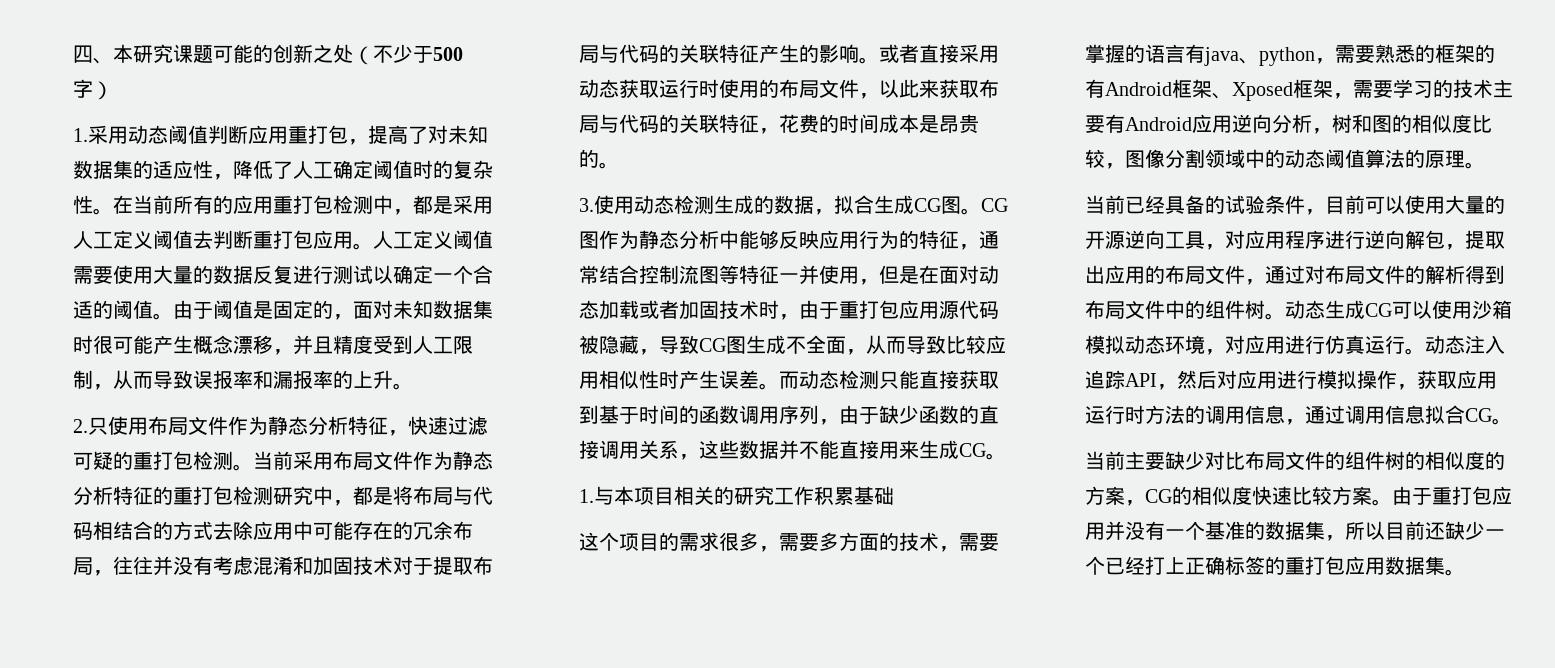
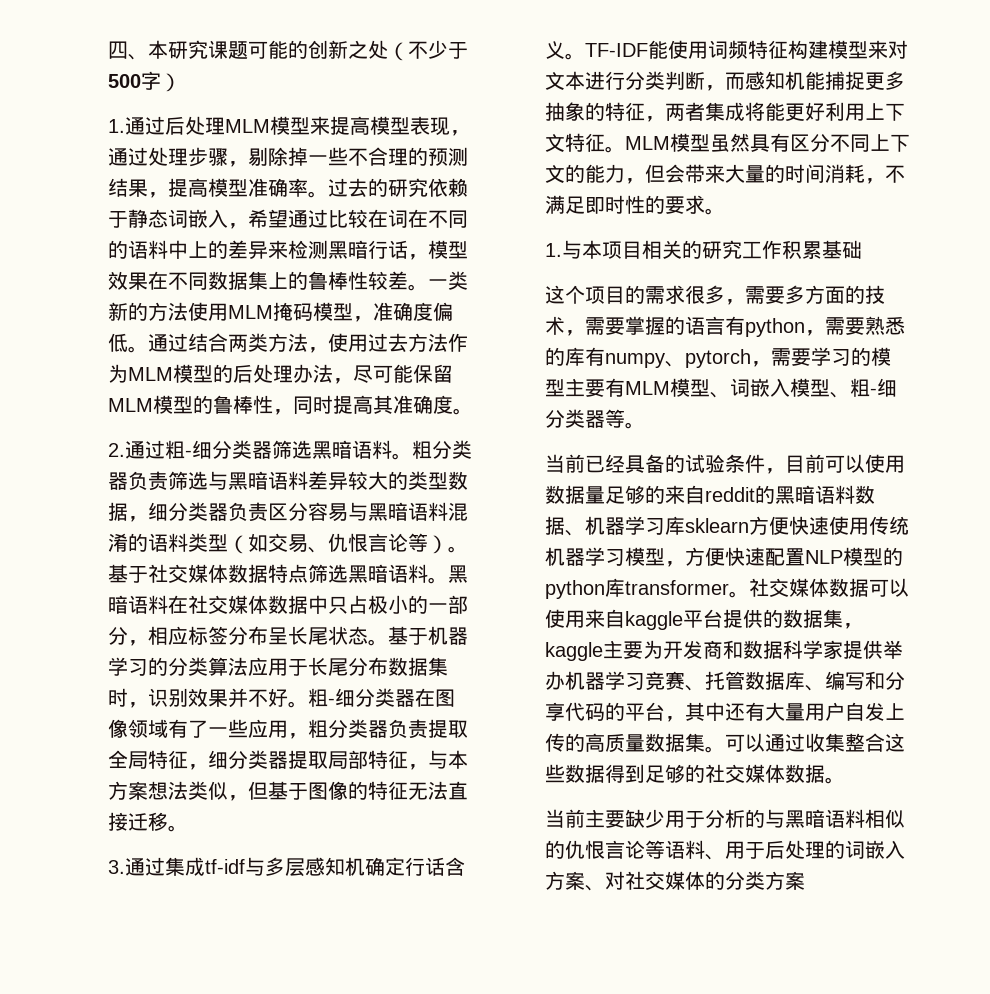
[88,125,489,145] [73,160,494,180] [73,195,494,215] [73,230,494,250] [73,265,494,284] [73,300,494,320] [73,335,474,355] [73,370,414,390] [73,416,489,436] [73,451,494,471] [73,486,494,506] [73,521,474,540] [73,556,494,576] [579,44,1000,64] [579,79,1000,99] [579,114,980,134] [579,149,620,169] [579,195,1009,215] [579,230,1000,250] [579,265,1000,285] [579,300,1000,320] [579,335,1007,355] [579,370,1000,390] [579,405,1000,425] [579,440,987,460] 采用动态阈值判断应用重打包，提高了对未知数据集的适应性，降低了人工确定阈值时的复杂性。在当前所有的应用重打包检测中，都是采用人工定义阈值去判断重打包应用。人工定义阈值需要使用大量的数据反复进行测试以确定一个合适的阈值。由于阈值是固定的，面对未知数据集时很可能产生概念漂移，并且精度受到人工限制，从而导致误报率和漏报率的上升。 // 2.只使用布局文件作为静态分析特征，快速过滤可疑的重打包检测。当前采用布局文件作为静态分析特征的重打包检测研究中，都是将布局与代码相结合的方式去除应用中可能存在的冗余布局，往往并没有考虑混淆和加固技术对于提取布局与代码的关联特征产生的影响。或者直接采用动态获取运行时使用的布局文件，以此来获取布局与代码的关联特征，花费的时间成本是昂贵的。 // 3.使用动态检测生成的数据，拟合生成CG图。CG图作为静态分析中能够反映应用行为的特征，通常结合控制流图等特征一并使用，但是在面对动态加载或者加固技术时，由于重打包应用源代码被隐藏，导致CG图生成不全面，从而导致比较应用相似性时产生误差。而动态检测只能直接获取到基于时间的函数调用序列，由于缺少函数的直接调用关系，这些数据并不能直接用来生成CG -> [125,116,471,136] [108,147,469,167] [108,178,469,198] [108,209,469,229] [108,240,469,260] [108,271,469,291] [108,302,454,322] [108,333,469,353] [108,364,454,384] [108,395,474,415] [108,440,473,460] [108,471,469,491] [108,502,469,522] [108,533,469,554] [108,564,469,584] [108,595,469,614] [108,626,469,646] [108,657,449,676] [108,688,456,708] [108,719,469,739] [108,750,469,770] [108,781,469,801] [108,812,189,832] [108,857,466,877] [545,40,909,60] [545,71,906,91] [545,102,906,122] [545,133,911,153] [545,164,906,184] [545,195,706,214] 通过后处理MLM模型来提高模型表现，通过处理步骤，剔除掉一些不合理的预测结果，提高模型准确率。过去的研究依赖于静态词嵌入，希望通过比较在词在不同的语料中上的差异来检测黑暗行话，模型效果在不同数据集上的鲁棒性较差。一类新的方法使用MLM掩码模型，准确度偏低。通过结合两类方法，使用过去方法作为MLM模型的后处理办法，尽可能保留MLM模型的鲁棒性，同时提高其准确度。 // 2.通过粗-细分类器筛选黑暗语料。粗分类器负责筛选与黑暗语料差异较大的类型数据，细分类器负责区分容易与黑暗语料混淆的语料类型（如交易、仇恨言论等）。基于社交媒体数据特点筛选黑暗语料。黑暗语料在社交媒体数据中只占极小的一部分，相应标签分布呈长尾状态。基于机器学习的分类算法应用于长尾分布数据集时，识别效果并不好。粗-细分类器在图像领域有了一些应用，粗分类器负责提取全局特征，细分类器提取局部特征，与本方案想法类似，但基于图像的特征无法直接迁移。 // 3.通过集成tf-idf与多层感知机确定行话含义。TF-IDF能使用词频特征构建模型来对文本进行分类判断，而感知机能捕捉更多抽象的特征，两者集成将能更好利用上下文特征。MLM模型虽然具有区分不同上下文的能力，但会带来大量的时间消耗，不满足即时性的要求
[1204,47,1260,66] java、 -> (746, 325) none
[1435,44,1496,63] [1085,79,1514,101] [1085,114,1493,134] [1085,149,1466,169] 框架的有Android框架、Xposed框架，需要学习的技术主要有Android应用逆向分析，树和图的相似度比较，图像分割领域中的动态阈值算法的原理 -> [565,347,892,368] [545,378,898,398] [545,409,626,428] 库有numpy、pytorch，需要学习的模型主要有MLM模型、词嵌入模型、粗-细分类器等
[1445,195,1506,214] [1085,230,1506,250] [1085,265,1506,285] [1085,300,1513,320] [1085,335,1506,355] [1085,370,1498,390] [1085,405,1513,425] [1085,451,1506,470] [1085,486,1513,506] [1085,521,1506,541] [1085,556,1466,576] 大量的开源逆向工具，对应用程序进行逆向解包，提取出应用的布局文件，通过对布局文件的解析得到布局文件中的组件树。动态生成CG可以使用沙箱模拟动态环境，对应用进行仿真运行。动态注入追踪API，然后对应用进行模拟操作，获取应用运行时方法的调用信息，通过调用信息拟合CG。 // 当前主要缺少对比布局文件的组件树的相似度的方案，CG的相似度快速比较方案。由于重打包应用并没有一个基准的数据集，所以目前还缺少一个已经打上正确标签的重打包应用数据集。 -> [545,485,876,504] [545,516,910,536] [545,547,904,567] [545,578,910,599] [545,609,864,630] [545,640,904,661] [545,671,906,691] [545,702,906,722] [545,733,906,753] [545,764,846,784] [545,809,906,828] [545,840,906,860] [545,871,806,891] 数据量足够的来自reddit的黑暗语料数据、机器学习库sklearn方便快速使用传统机器学习模型，方便快速配置NLP模型的python库transformer。社交媒体数据可以使用来自kaggle平台提供的数据集，kaggle主要为开发商和数据科学家提供举办机器学习竞赛、托管数据库、编写和分享代码的平台，其中还有大量用户自发上传的高质量数据集。可以通过收集整合这些数据得到足够的社交媒体数据。 // 当前主要缺少用于分析的与黑暗语料相似的仇恨言论等语料、用于后处理的词嵌入方案、对社交媒体的分类方案

